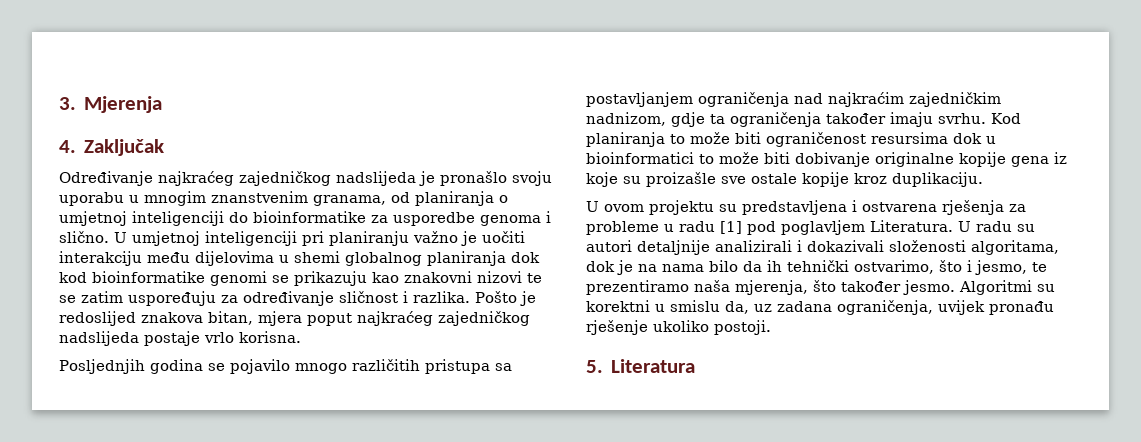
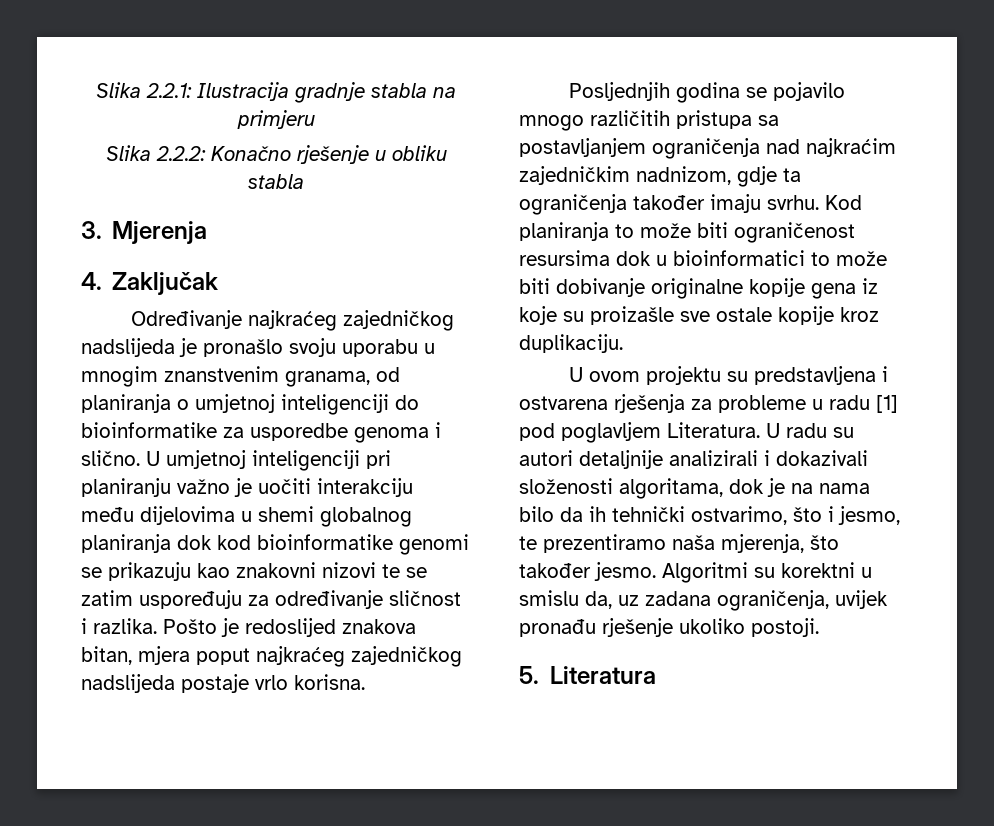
(59, 103) none -> [96,82,456,103] [236,110,315,129] [105,145,447,164] [248,174,304,189] Slika 2.2.1: Ilustracija gradnje stabla na primjeru // Slika 2.2.2: Konačno rješenje u obliku stabla //

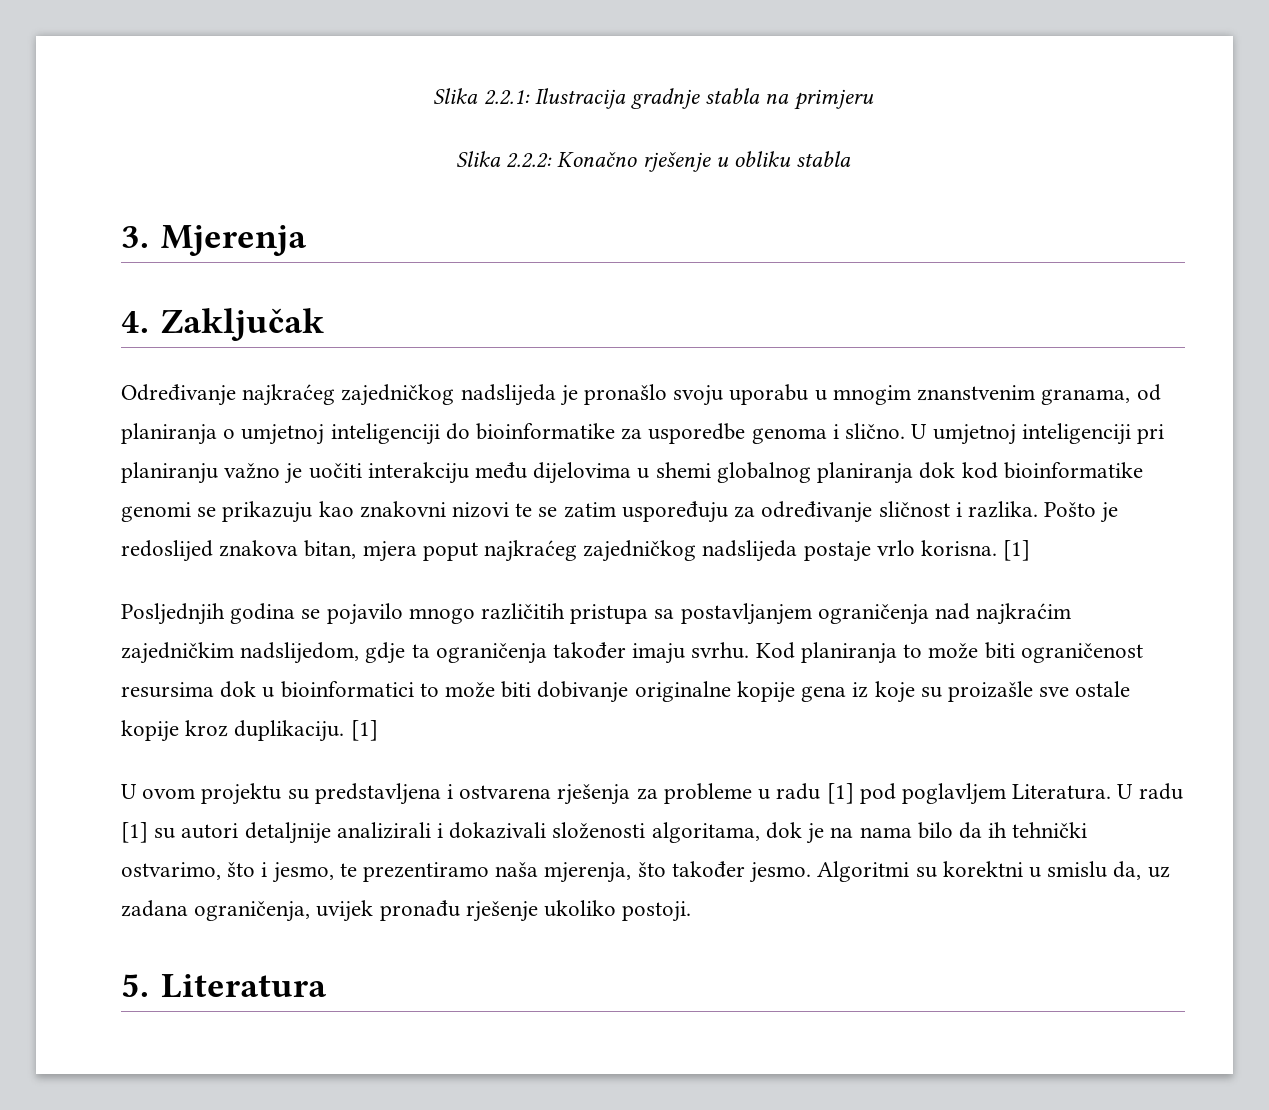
(365, 682) none -> [1003,540,1031,561] [1]
[636,166,731,185] nadnizom, -> [240,642,360,664] nadslijedom,
(623, 343) none -> [350,720,378,741] [1]
(827, 430) none -> [121,822,148,843] [1]

